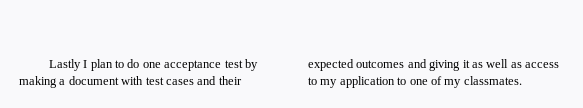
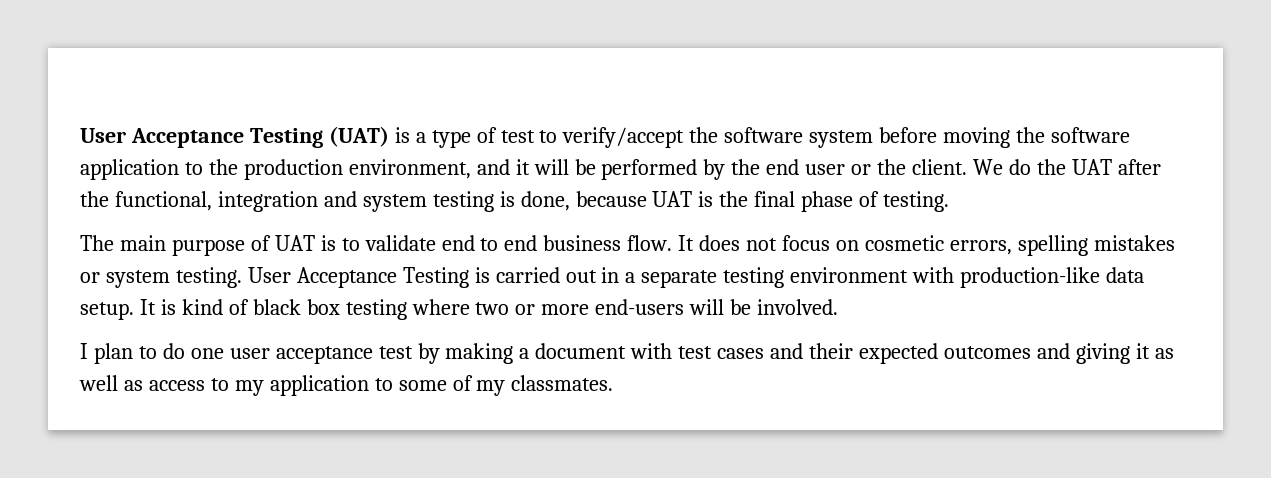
[48,59,81,71] Lastly -> [80,126,1130,148] [80,159,1161,180] [80,191,950,212] [80,235,1175,256] [80,267,1145,288] [80,299,839,320] User Acceptance Testing (UAT) is a type of test to verify/accept the software system before moving the software application to the production environment, and it will be performed by the end user or the client. We do the UAT after the functional, integration and system testing is done, because UAT is the final phase of testing. // The main purpose of UAT is to validate end to end business flow. It does not focus on cosmetic errors, spelling mistakes or system testing. User Acceptance Testing is carried out in a separate testing environment with production-like data setup. It is kind of black box testing where two or more end-users will be involved. //
(161, 65) none -> [229,348,270,359] user
[409,79,428,85] one -> [398,380,447,391] some

